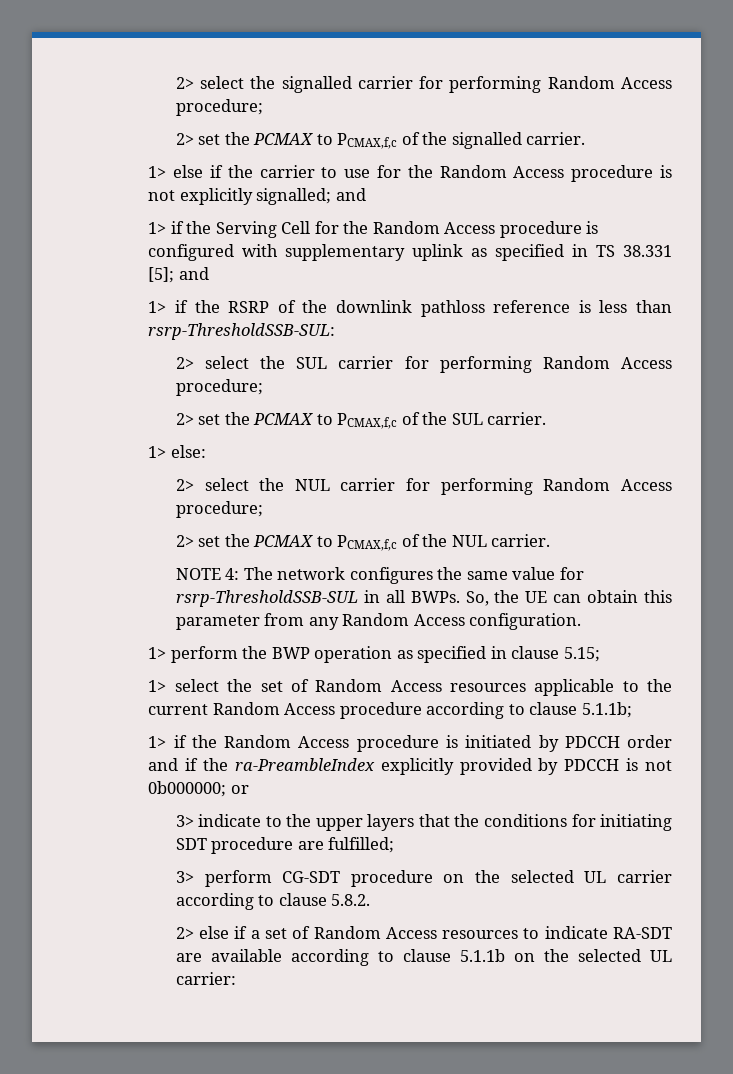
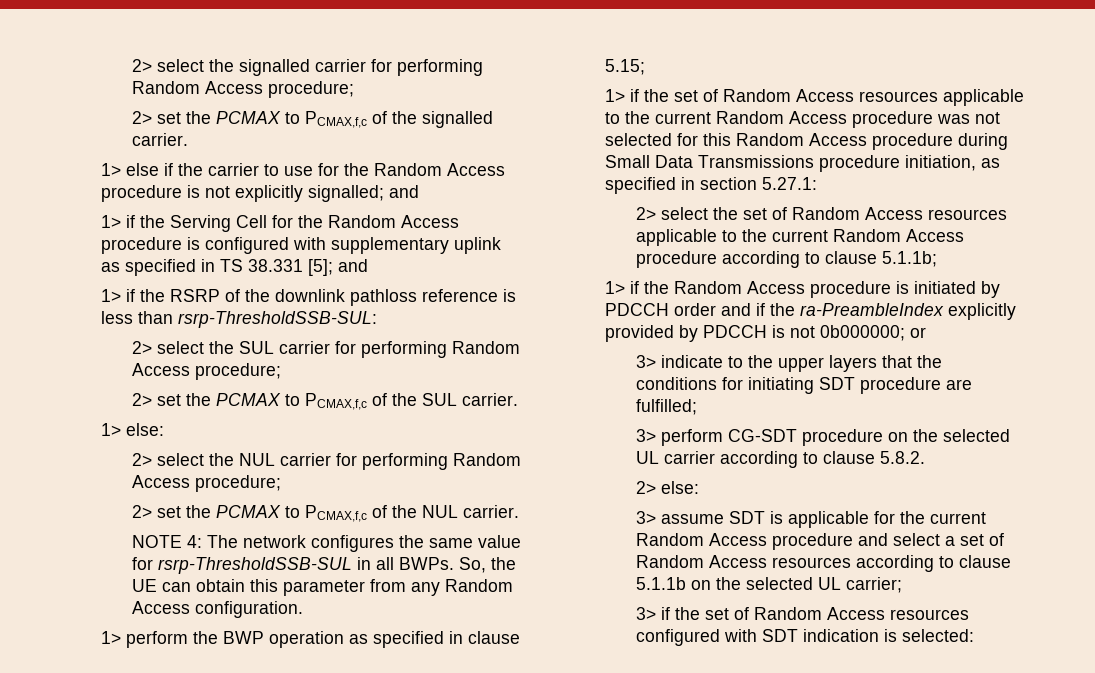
(167, 686) none -> [629,89,1024,106] [604,111,1000,128] [604,133,1008,150] [604,155,1000,172] [604,177,817,194] [636,207,657,220] if the set of Random Access resources applicable to the current Random Access procedure was not selected for this Random Access procedure during Small Data Transmissions procedure initiation, as specified in section 5.27.1: // 2>
[199,926,248,939] else if -> [661,481,700,494] [636,511,987,528] [636,533,941,550] else: // 3> assume SDT is applicable for the current Random Access procedure and select
[523,926,672,939] [175,949,282,962] to indicate RA-SDT are available -> (852, 562) none
[175,972,236,985] carrier: -> [846,577,903,593] [636,607,970,620] [636,629,975,646] carrier; // 3> if the set of Random Access resources configured with SDT indication is selected:

